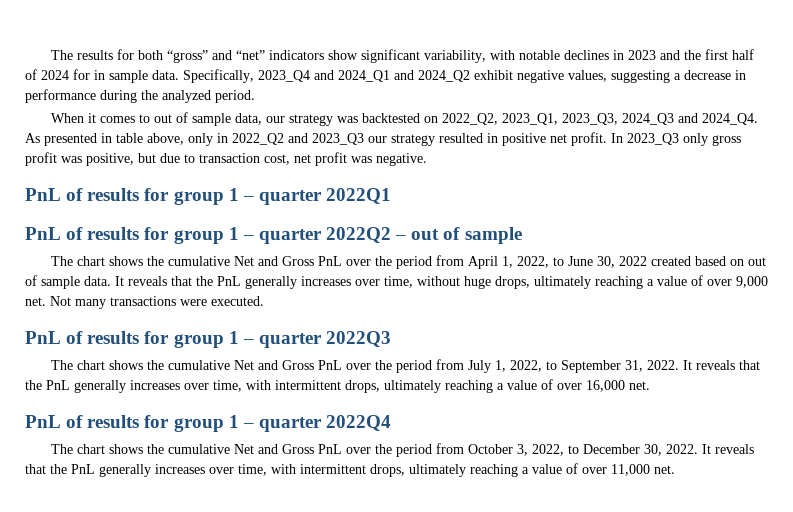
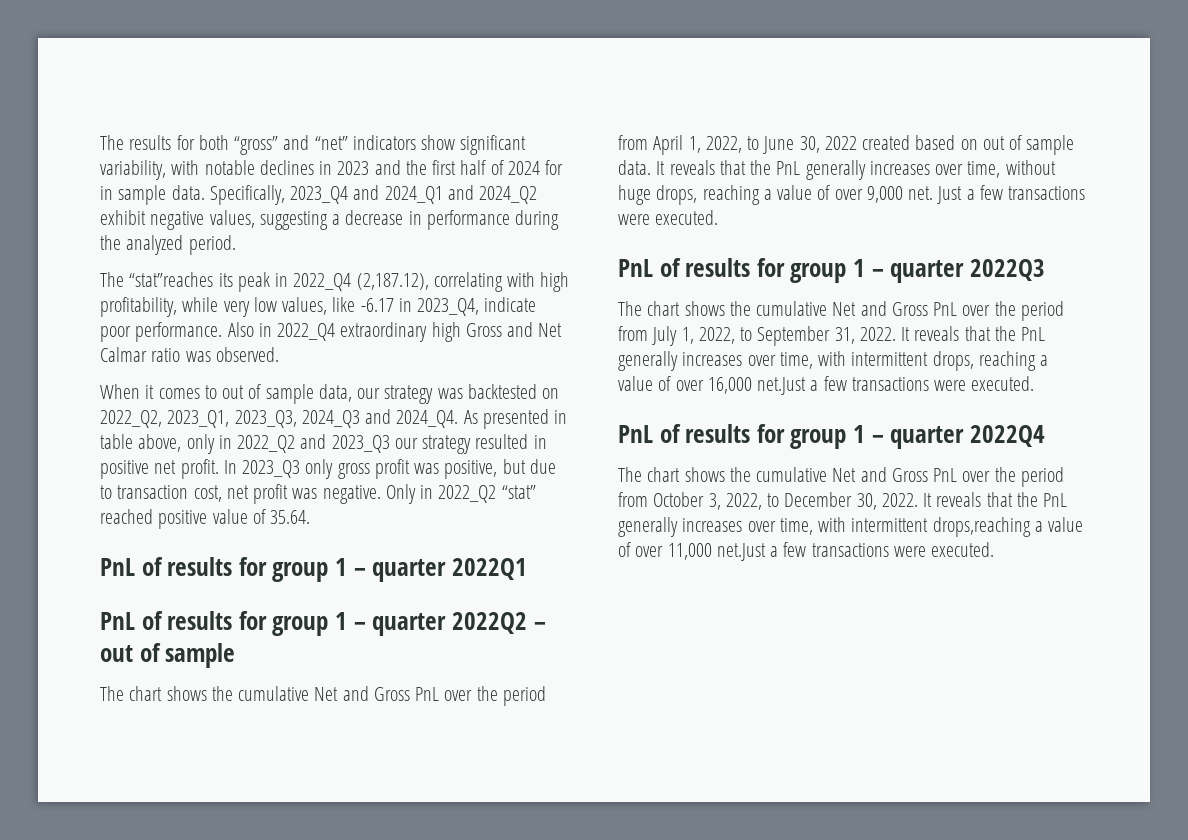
(255, 96) none -> [100,272,570,292] [100,297,537,317] [100,322,563,342] [100,347,279,362] // The “stat”reaches its peak in 2022_Q4 (2,187.12), correlating with high profitability, while very low values, like -6.17 in 2023_Q4, indicate poor performance. Also in 2022_Q4 extraordinary high Gross and Net Calmar ratio was observed.
(427, 159) none -> [385,484,536,504] [100,509,311,529] Only in 2022_Q2 “stat” reached positive value of 35.64.
[534,276,591,289] ultimately -> (698, 195) none
[50,296,106,309] Not many -> [937,185,1003,204] Just a few
[384,380,441,393] ultimately -> (974, 361) none
[629,381,650,390] net. -> [757,376,1035,395] net.Just a few transactions were executed.
[370,464,518,477] drops, ultimately reaching -> [932,517,1031,537] drops,reaching
[654,465,675,474] net. -> [716,542,995,561] net.Just a few transactions were executed.

